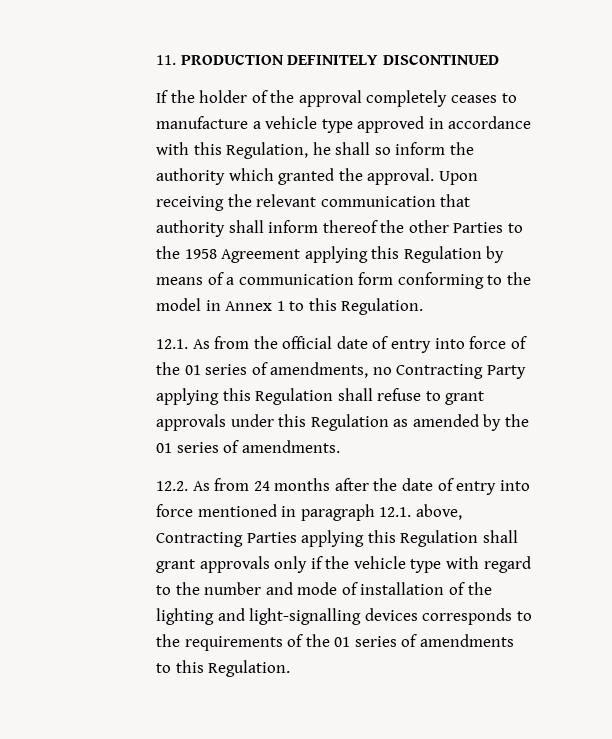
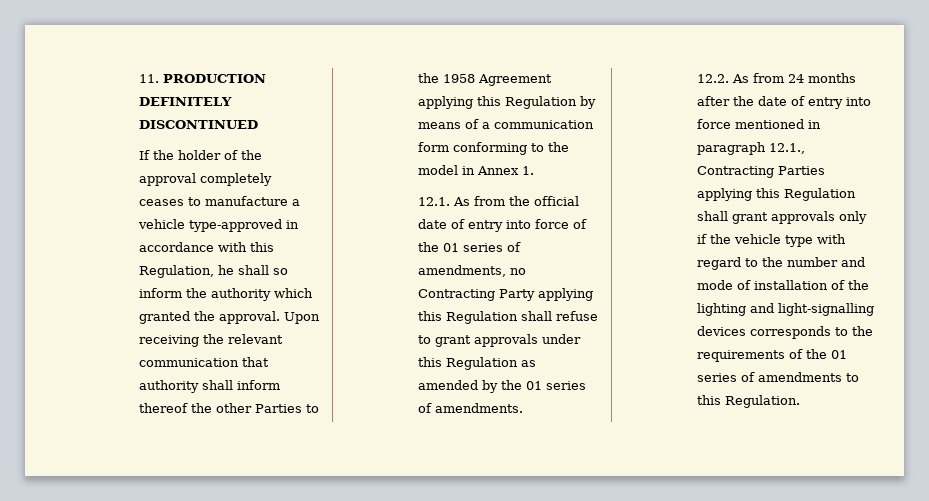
[321,116,425,133] type approved -> [188,219,282,232] type-approved
[276,298,424,315] 1 to this Regulation. -> [521,166,534,175] 1.
[379,504,462,520] 12.1. above, -> [768,143,805,154] 12.1.,

